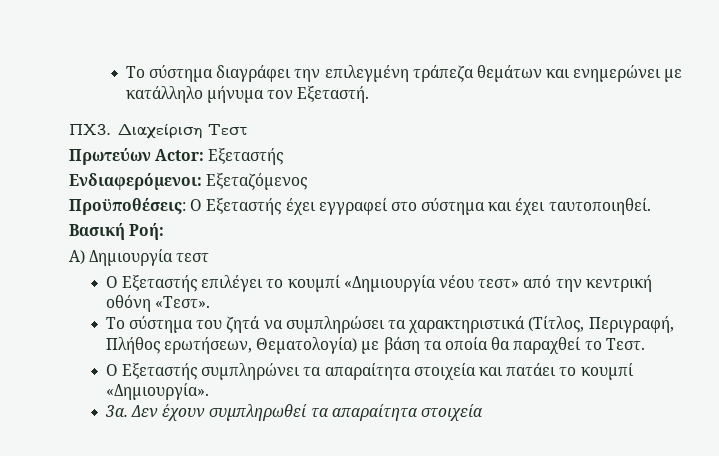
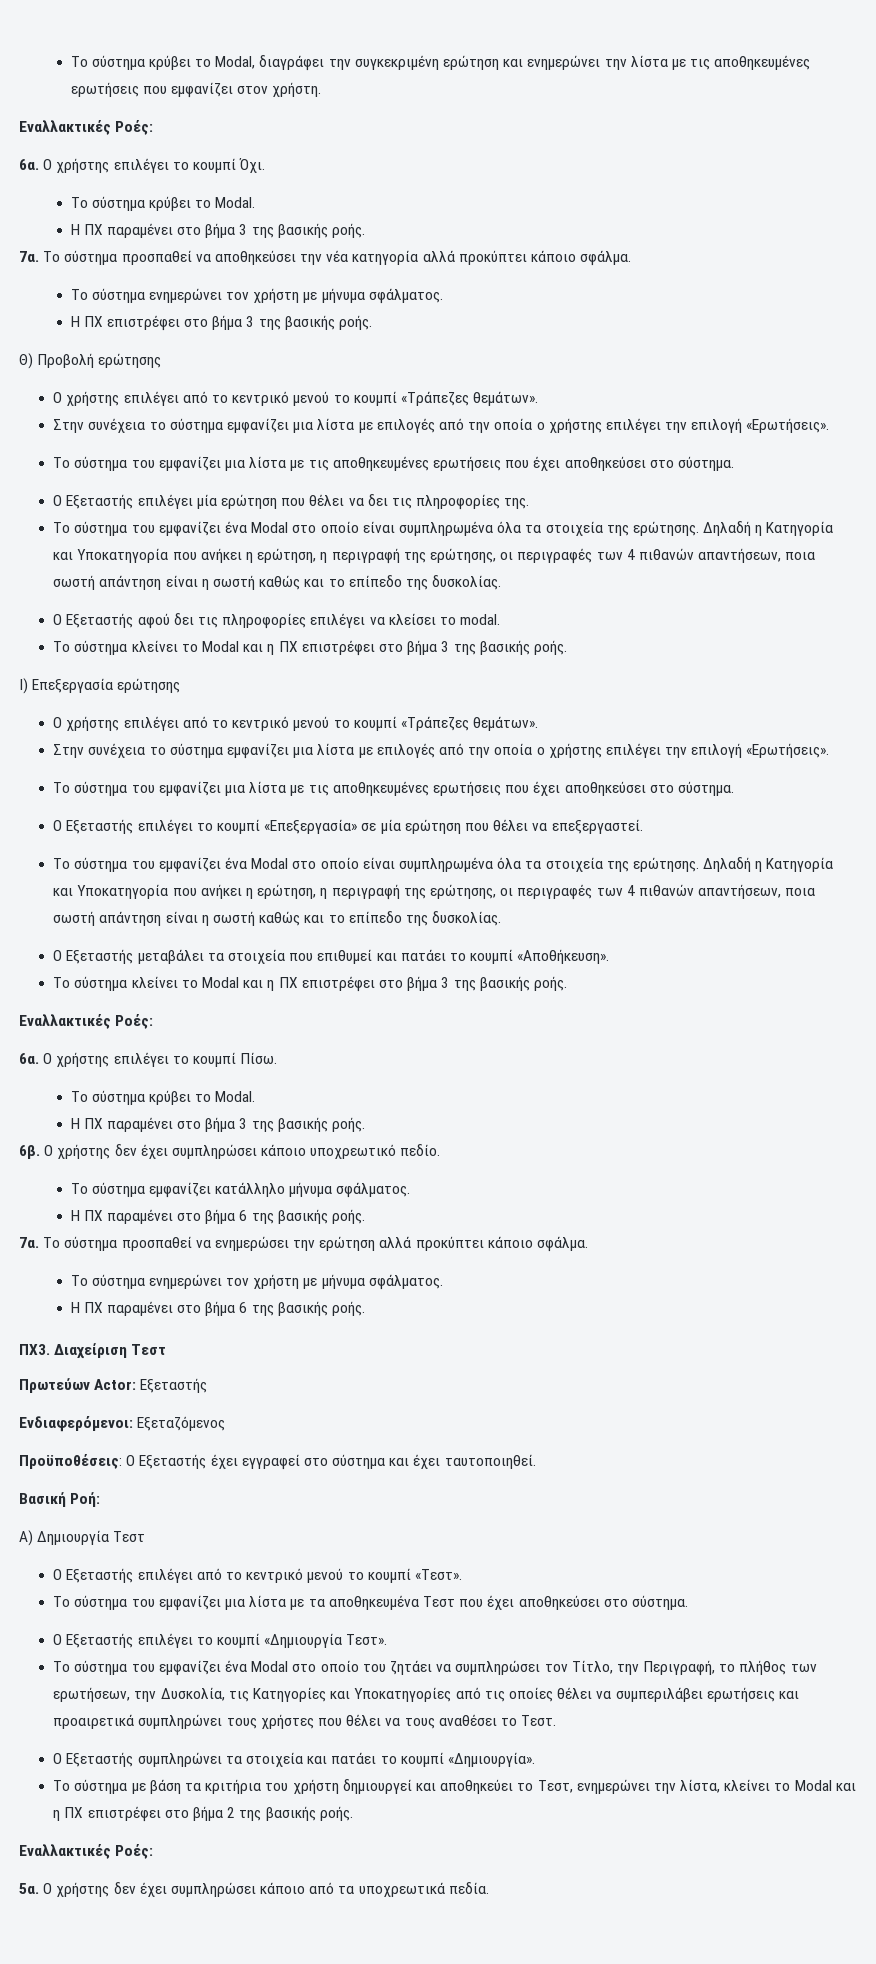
[125,65,683,82] [125,85,370,103] Το σύστημα διαγράφει την επιλεγμένη τράπεζα θεμάτων και ενημερώνει με κατάλληλο μήνυμα τον Εξεταστή. -> [70,55,811,71] [70,82,322,98] [19,120,154,135] [19,158,266,173] [70,196,256,211] [70,223,365,238] [19,250,632,266] [70,288,443,304] [70,315,372,331] [19,353,162,369] [53,391,539,406] [53,418,830,434] [53,456,734,472] [53,494,530,510] [53,521,834,537] [53,548,816,564] [53,575,502,590] [53,613,501,629] [53,640,567,656] [19,678,181,694] [53,716,539,731] [53,743,830,759] [53,781,734,797] [53,819,643,834] [53,857,834,873] [53,884,816,900] [53,911,502,926] [53,949,610,964] [53,976,567,992] [19,1014,154,1029] [19,1052,278,1067] [70,1090,256,1105] [70,1117,365,1132] [19,1144,441,1159] [70,1182,411,1198] [70,1209,365,1224] [19,1236,589,1252] [70,1274,443,1290] [70,1301,365,1316] Το σύστημα κρύβει το Modal, διαγράφει την συγκεκριμένη ερώτηση και ενημερώνει την λίστα με τις αποθηκευμένες ερωτήσεις που εμφανίζει στον χρήστη. // Εναλλακτικές Ροές: // 6α. Ο χρήστης επιλέγει το κουμπί Όχι. // Το σύστημα κρύβει το Modal. // Η ΠΧ παραμένει στο βήμα 3 της βασικής ροής. // 7α. Το σύστημα προσπαθεί να αποθηκεύσει την νέα κατηγορία αλλά προκύπτει κάποιο σφάλμα. // Το σύστημα ενημερώνει τον χρήστη με μήνυμα σφάλματος. // Η ΠΧ επιστρέφει στο βήμα 3 της βασικής ροής. // Θ) Προβολή ερώτησης // Ο χρήστης επιλέγει από το κεντρικό μενού το κουμπί «Τράπεζες θεμάτων». // Στην συνέχεια το σύστημα εμφανίζει μια λίστα με επιλογές από την οποία ο χρήστης επιλέγει την επιλογή «Ερωτήσεις». // Το σύστημα του εμφανίζει μια λίστα με τις αποθηκευμένες ερωτήσεις που έχει αποθηκεύσει στο σύστημα. // Ο Εξεταστής επιλέγει μία ερώτηση που θέλει να δει τις πληροφορίες της. // Το σύστημα του εμφανίζει ένα Modal στο οποίο είναι συμπληρωμένα όλα τα στοιχεία της ερώτησης. Δηλαδή η Κατηγορία και Υποκατηγορία που ανήκει η ερώτηση, η περιγραφή της ερώτησης, οι περιγραφές των 4 πιθανών απαντήσεων, ποια σωστή απάντηση είναι η σωστή καθώς και το επίπεδο της δυσκολίας. // Ο Εξεταστής αφού δει τις πληροφορίες επιλέγει να κλείσει το modal. // Το σύστημα κλείνει το Modal και η ΠΧ επιστρέφει στο βήμα 3 της βασικής ροής. // Ι) Επεξεργασία ερώτησης // Ο χρήστης επιλέγει από το κεντρικό μενού το κουμπί «Τράπεζες θεμάτων». // Στην συνέχεια το σύστημα εμφανίζει μια λίστα με επιλογές από την οποία ο χρήστης επιλέγει την επιλογή «Ερωτήσεις». // Το σύστημα του εμφανίζει μια λίστα με τις αποθηκευμένες ερωτήσεις που έχει αποθηκεύσει στο σύστημα. // Ο Εξεταστής επιλέγει το κουμπί «Επεξεργασία» σε μία ερώτηση που θέλει να επεξεργαστεί. // Το σύστημα του εμφανίζει ένα Modal στο οποίο είναι συμπληρωμένα όλα τα στοιχεία της ερώτησης. Δηλαδή η Κατηγορία και Υποκατηγορία που ανήκει η ερώτηση, η περιγραφή της ερώτησης, οι περιγραφές των 4 πιθανών απαντήσεων, ποια σωστή απάντηση είναι η σωστή καθώς και το επίπεδο της δυσκολίας. // Ο Εξεταστής μεταβάλει τα στοιχεία που επιθυμεί και πατάει το κουμπί «Αποθήκευση». // Το σύστημα κλείνει το Modal και η ΠΧ επιστρέφει στο βήμα 3 της βασικής ροής. // Εναλλακτικές Ροές: // 6α. Ο χρήστης επιλέγει το κουμπί Πίσω. // Το σύστημα κρύβει το Modal. // Η ΠΧ παραμένει στο βήμα 3 της βασικής ροής. // 6β. Ο χρήστης δεν έχει συμπληρώσει κάποιο υποχρεωτικό πεδίο. // Το σύστημα εμφανίζει κατάλληλο μήνυμα σφάλματος. // Η ΠΧ παραμένει στο βήμα 6 της βασικής ροής. // 7α. Το σύστημα προσπαθεί να ενημερώσει την ερώτηση αλλά προκύπτει κάποιο σφάλμα. // Το σύστημα ενημερώνει τον χρήστη με μήνυμα σφάλματος. // Η ΠΧ παραμένει στο βήμα 6 της βασικής ροής.
[176,253,210,262] τεστ -> [113,1531,146,1542] [53,1568,462,1583] [53,1595,688,1611] Τεστ // Ο Εξεταστής επιλέγει από το κεντρικό μενού το κουμπί «Τεστ». // Το σύστημα του εμφανίζει μια λίστα με τα αποθηκευμένα Τεστ που έχει αποθηκεύσει στο σύστημα.
[439,275,652,292] [105,295,211,312] [105,316,674,333] [105,337,582,354] νέου τεστ» από την κεντρική οθόνη «Τεστ». // Το σύστημα του ζητά να συμπληρώσει τα χαρακτηριστικά (Τίτλος, Περιγραφή, Πλήθος ερωτήσεων, Θεματολογία) με βάση τα οποία θα παραχθεί -> [346,1634,388,1645] [53,1660,817,1676] [53,1687,799,1702] [53,1714,497,1729] Τεστ». // Το σύστημα του εμφανίζει ένα Modal στο οποίο του ζητάει να συμπληρώσει τον Τίτλο, την Περιγραφή, το πλήθος των ερωτήσεων, την Δυσκολία, τις Κατηγορίες και Υποκατηγορίες από τις οποίες θέλει να συμπεριλάβει ερωτήσεις και προαιρετικά συμπληρώνει τους χρήστες που θέλει να τους αναθέσει
[324,363,411,380] απαραίτητα -> (242, 1760) none
[104,404,484,421] 3α. Δεν έχουν συμπληρωθεί τα απαραίτητα στοιχεία -> [53,1779,856,1794] [53,1806,353,1822] [19,1844,154,1859] [19,1882,489,1897] Το σύστημα με βάση τα κριτήρια του χρήστη δημιουργεί και αποθηκεύει το Τεστ, ενημερώνει την λίστα, κλείνει το Modal και η ΠΧ επιστρέφει στο βήμα 2 της βασικής ροής. // Εναλλακτικές Ροές: // 5α. Ο χρήστης δεν έχει συμπληρώσει κάποιο από τα υποχρεωτικά πεδία.

